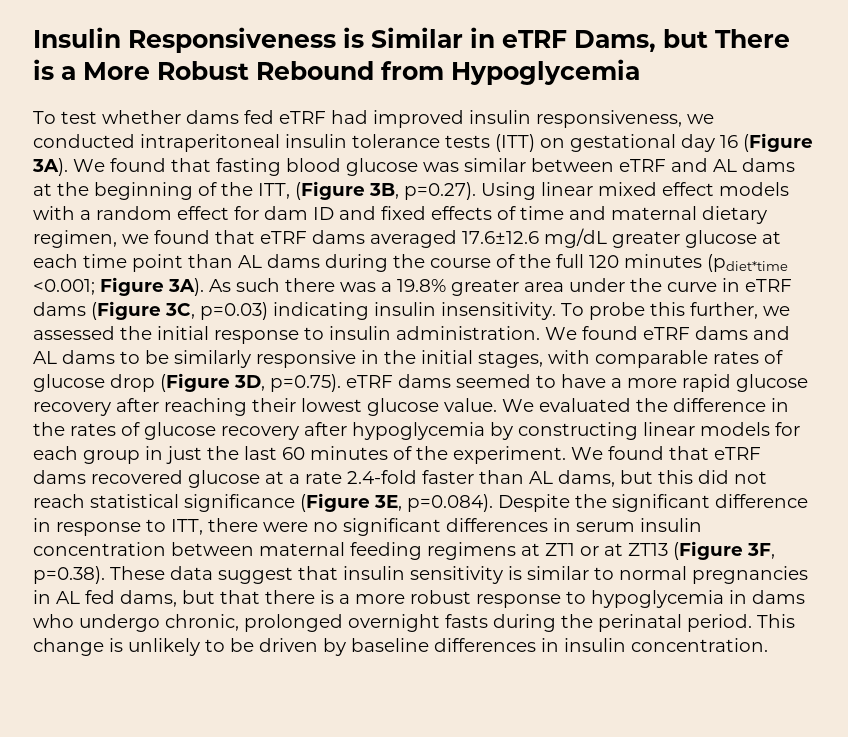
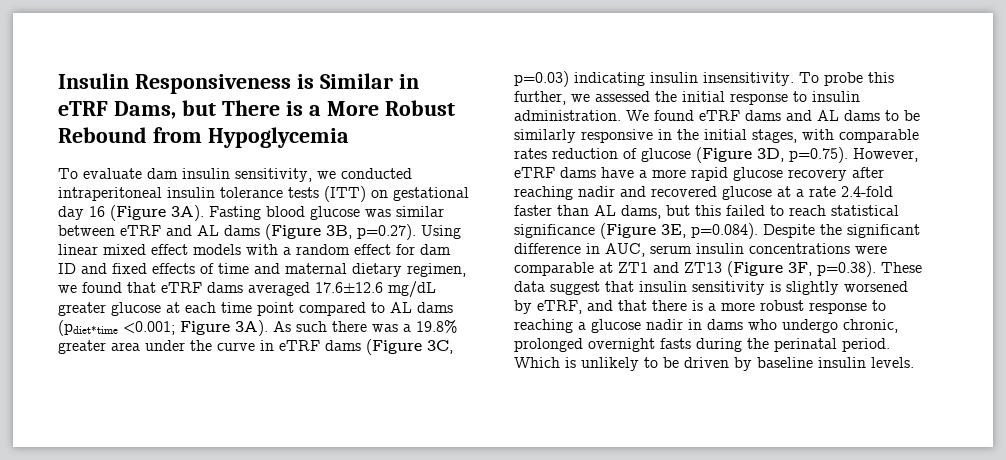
[61,110,682,128] test whether dams fed eTRF had improved insulin responsiveness, -> [83,168,312,182] evaluate dam insulin sensitivity,
[73,158,281,176] We found that fasting -> [209,206,261,220] Fasting
[33,182,290,200] at the beginning of the ITT, -> (260, 230) none
[188,254,702,272] than AL dams during the course of the full 120 minutes -> [299,302,453,316] compared to AL dams
[764,350,783,364] [33,374,155,392] of glucose drop -> [552,148,691,162] reduction of glucose
[346,374,556,388] eTRF dams seemed to -> [853,148,918,162] [514,167,596,178] However, eTRF dams
[252,398,789,416] [33,422,800,440] [33,446,761,464] [33,470,86,484] their lowest glucose value. We evaluated the difference in the rates of glucose recovery after hypoglycemia by constructing linear models for each group in just the last 60 minutes of the experiment. We found that eTRF dams -> [578,186,646,197] nadir and
[698,470,767,484] did not -> [726,205,784,216] failed to
[56,518,702,536] [33,542,623,560] response to ITT, there were no significant differences in serum insulin concentration between maternal feeding regimens at ZT1 or at -> [605,243,887,257] [514,262,679,276] AUC, serum insulin concentrations were comparable at ZT1 and
[527,566,808,584] [33,590,215,607] similar to normal pregnancies in AL fed dams, but -> [786,281,908,295] [514,300,613,314] slightly worsened by eTRF, and
[591,590,724,608] hypoglycemia -> [514,319,683,333] reaching a glucose nadir
[757,614,795,628] [33,638,104,656] This change -> [514,357,560,368] Which
[434,638,768,652] differences in insulin concentration. -> [818,357,914,368] insulin levels.

